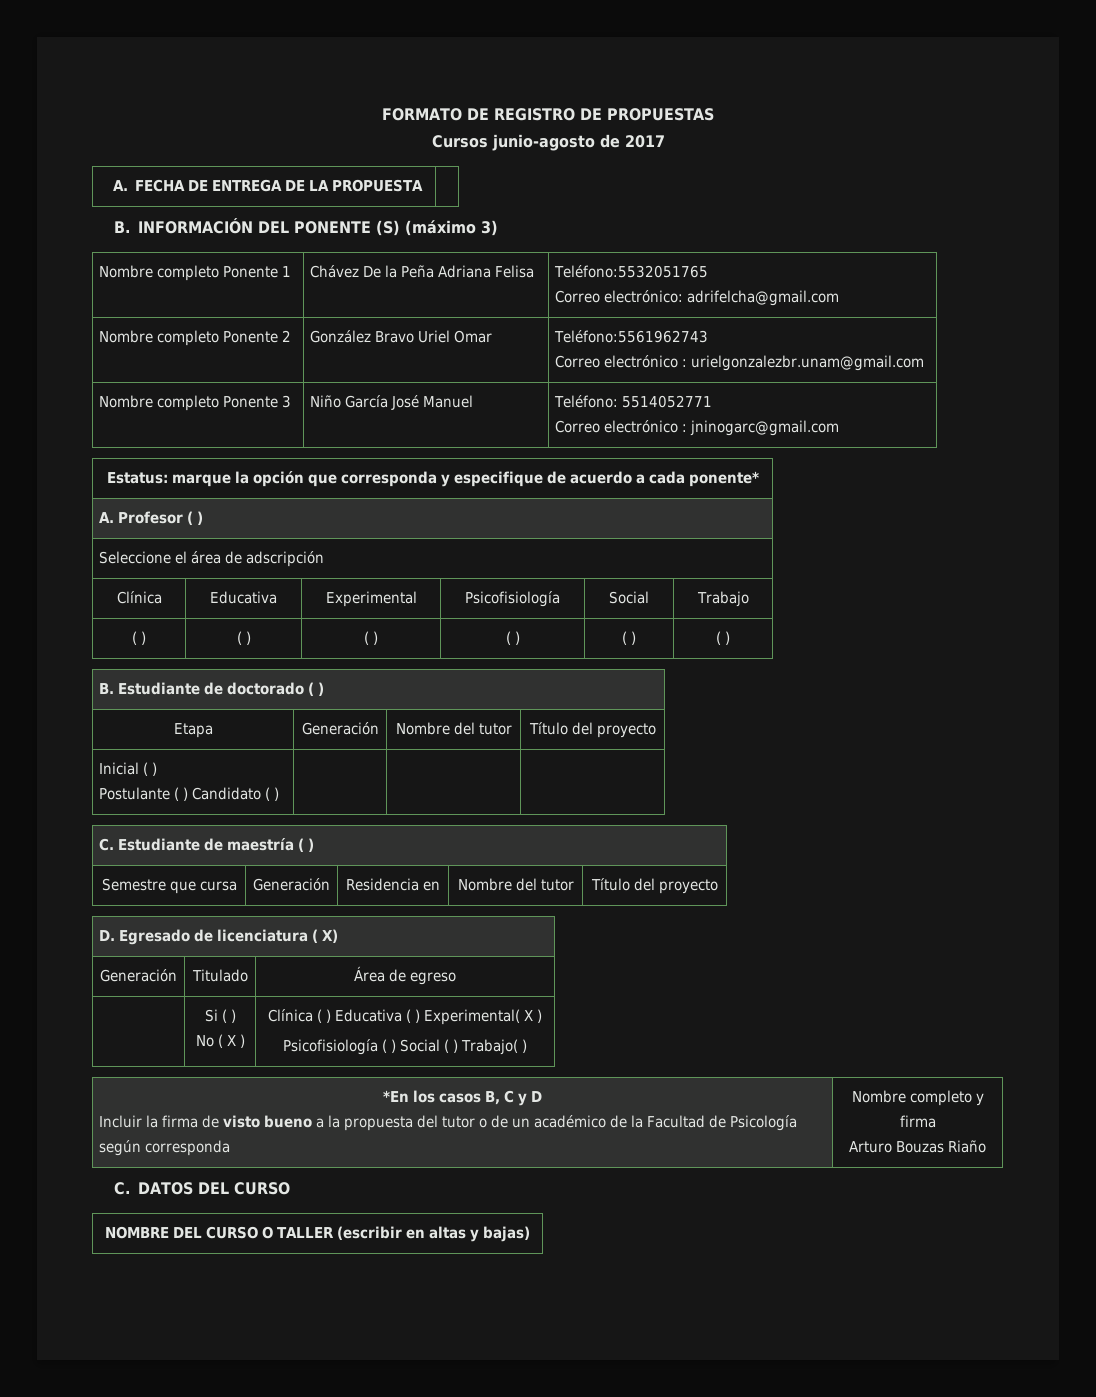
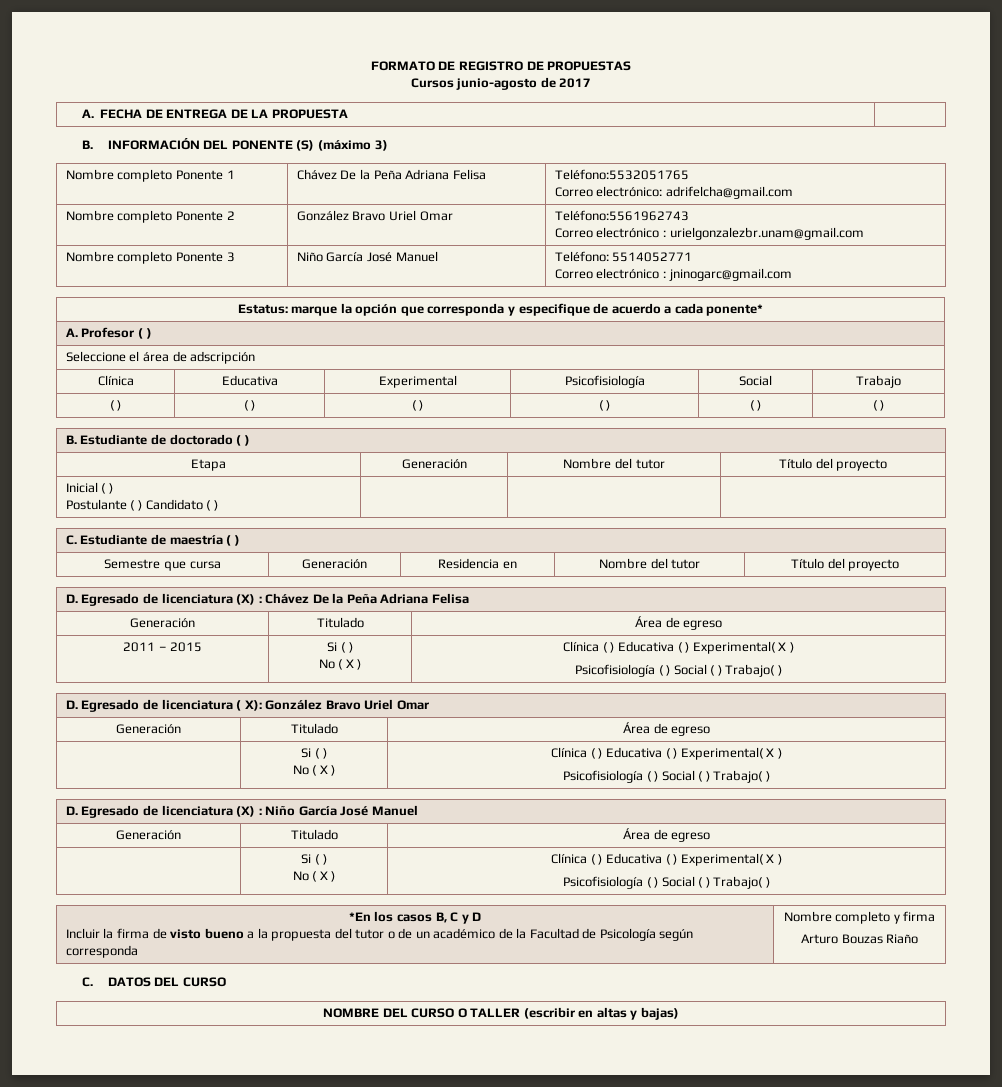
[312,929,339,943] ( X) -> [236,593,469,605] [130,618,195,628] [316,617,364,628] [634,616,723,630] [122,642,203,652] [327,642,353,653] [318,659,362,670] [563,641,794,654] [575,664,782,677] [65,699,429,712] [116,724,181,734] [290,723,338,734] [622,722,711,736] [301,748,327,759] [292,765,336,776] [551,747,782,760] [563,770,770,783] [65,805,418,818] (X) : Chávez De la Peña Adriana Felisa // Generación | Titulado | Área de egreso // 2011 – 2015 | Si ( ) // No ( X ) | Clínica ( ) Educativa ( ) Experimental( X ) // Psicofisiología ( ) Social ( ) Trabajo( ) // D. Egresado de licenciatura ( X): González Bravo Uriel Omar // Generación | Titulado | Área de egreso // | Si ( ) // No ( X ) | Clínica ( ) Educativa ( ) Experimental( X ) // Psicofisiología ( ) Social ( ) Trabajo( ) // D. Egresado de licenciatura (X) : Niño García José Manuel

